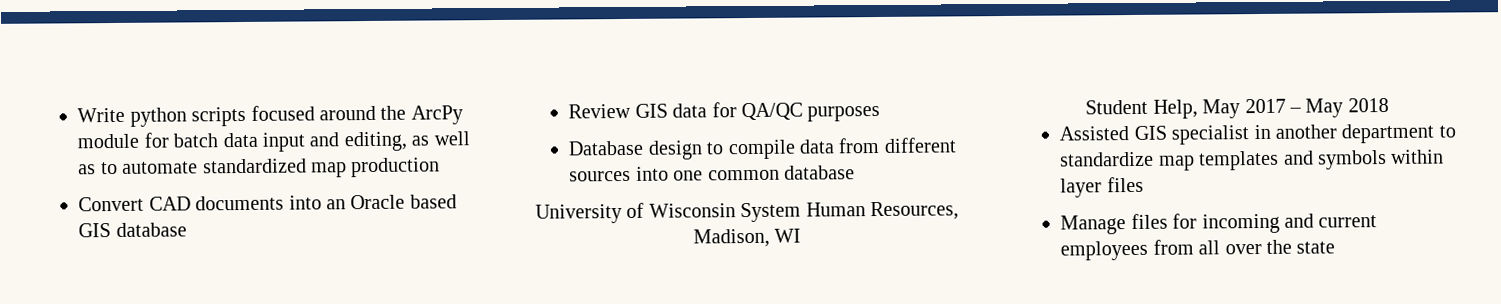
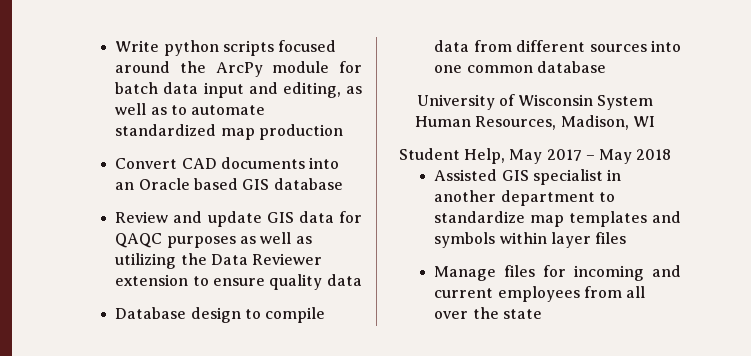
(632, 111) none -> [173,211,262,227] and update
[740,102,803,121] QA/QC -> [115,233,163,248] QAQC
(881, 113) none -> [239,232,312,244] [115,253,323,269] [115,274,362,290] as well as utilizing the Data Reviewer extension to ensure quality data

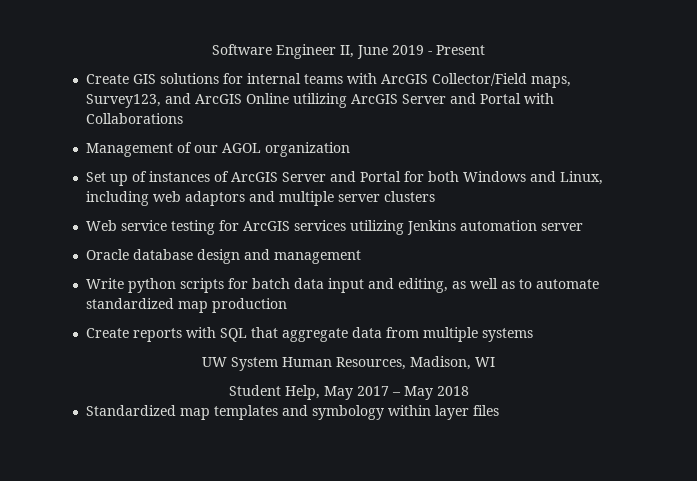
[115,40,337,56] [115,61,330,77] Write python scripts focused around the ArcPy module -> [212,44,485,59] [85,73,571,88] [85,93,554,108] [85,113,183,124] [85,142,350,157] [85,171,603,186] [85,191,435,206] [85,220,583,235] [85,249,361,264] [85,278,224,293] Software Engineer II, June 2019 - Present // Create GIS solutions for internal teams with ArcGIS Collector/Field maps, Survey123, and ArcGIS Online utilizing ArcGIS Server and Portal with Collaborations // Management of our AGOL organization // Set up of instances of ArcGIS Server and Portal for both Windows and Linux, including web adaptors and multiple server clusters // Web service testing for ArcGIS services utilizing Jenkins automation server // Oracle database design and management // Write python scripts
[115,157,340,169] [115,178,343,190] [115,211,362,227] [115,232,312,248] [115,253,323,269] [115,274,362,290] [115,307,326,323] [434,40,681,52] [434,61,606,73] [416,94,594,110] Convert CAD documents into an Oracle based GIS database // Review and update GIS data for QAQC purposes as well as utilizing the Data Reviewer extension to ensure quality data // Database design to compile data from different sources into one common database // University of Wisconsin -> [85,327,533,342] [202,357,227,367] Create reports with SQL that aggregate data from multiple systems // UW
[434,169,622,185] [434,190,615,206] [434,211,526,223] Assisted GIS specialist in another department to standardize -> [85,405,176,416] Standardized
[434,232,496,248] symbols -> [311,405,384,420] symbology
[434,265,681,281] [434,286,646,302] [434,307,542,319] // Manage files for incoming and current employees from all over the state -> (499, 410) none

